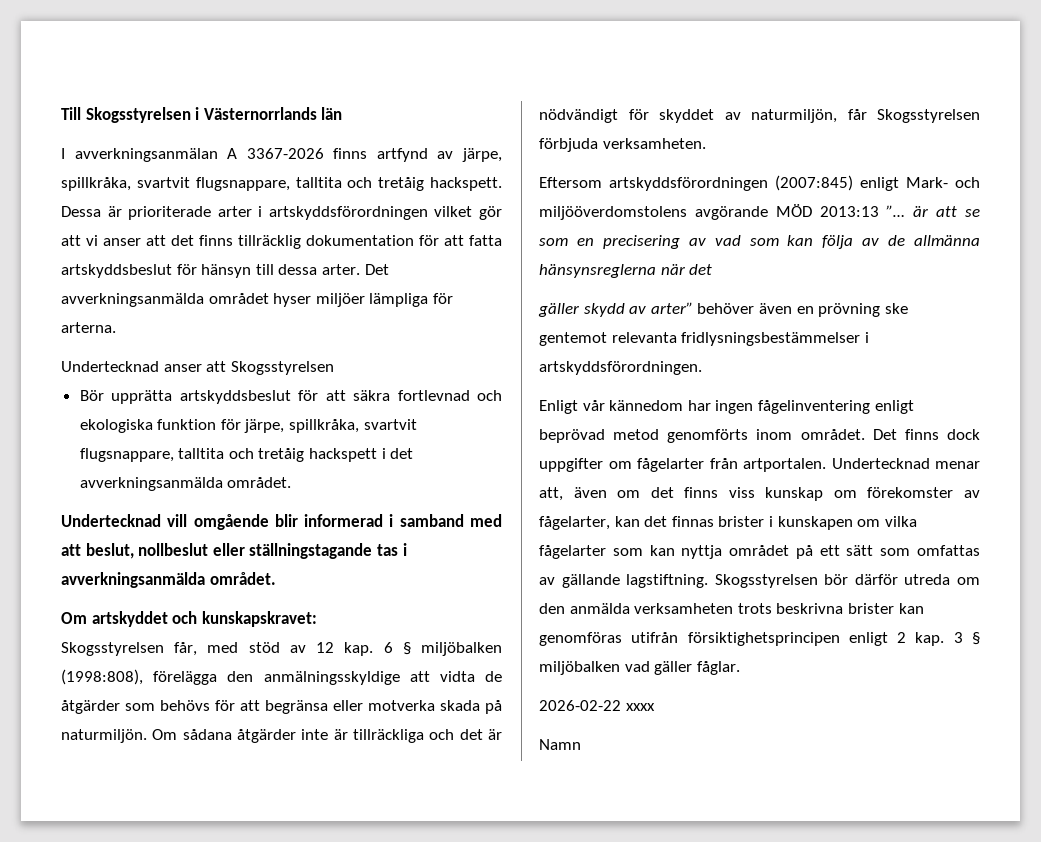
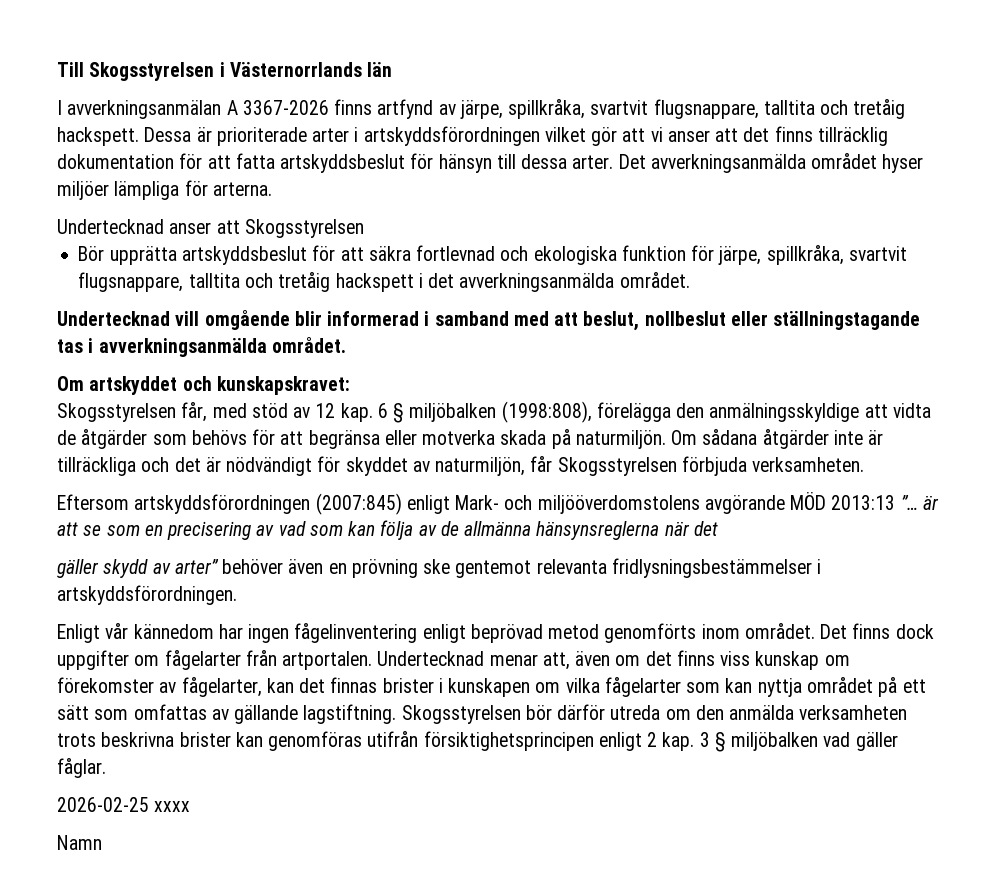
[539,700,621,711] 2026-02-22 -> [57,797,149,812] 2026-02-25

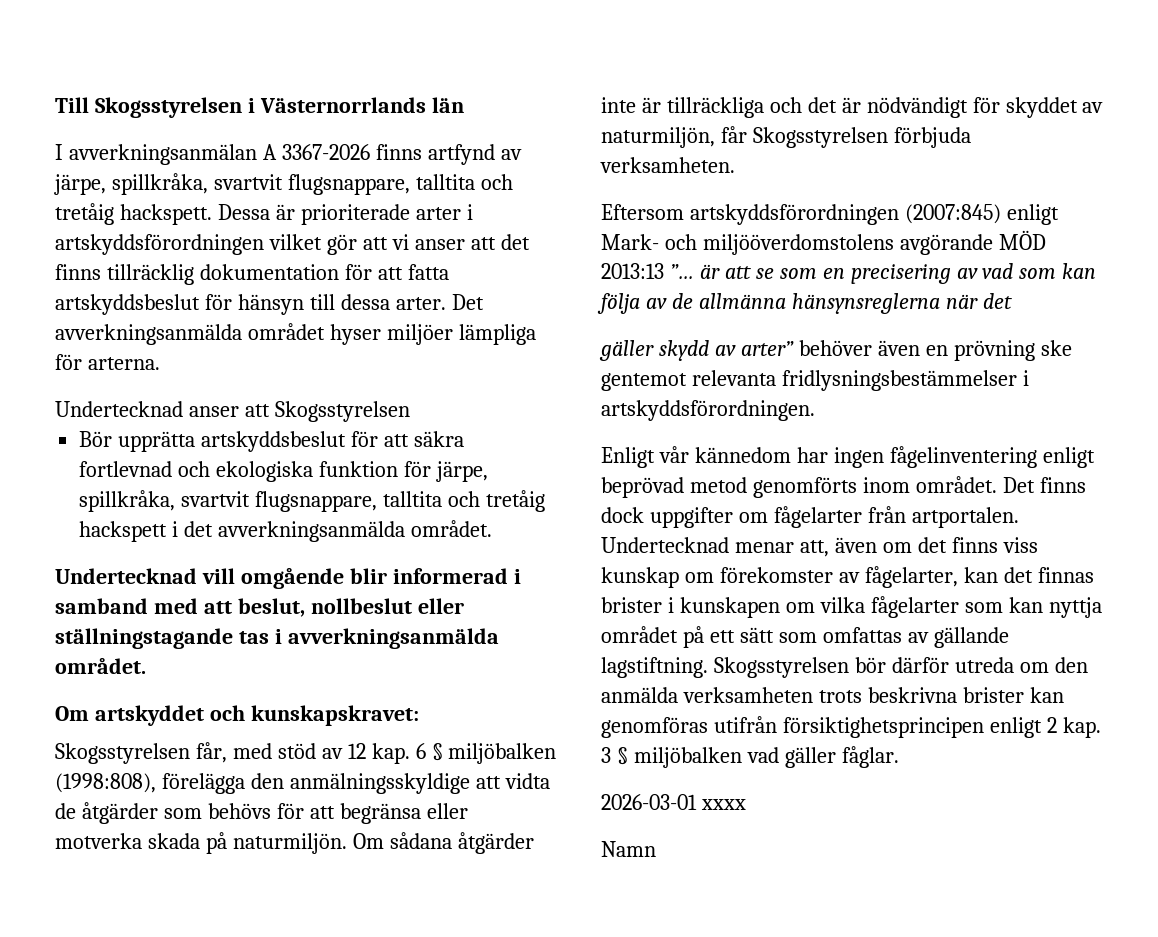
[57,797,149,812] 2026-02-25 -> [601,794,697,810] 2026-03-01

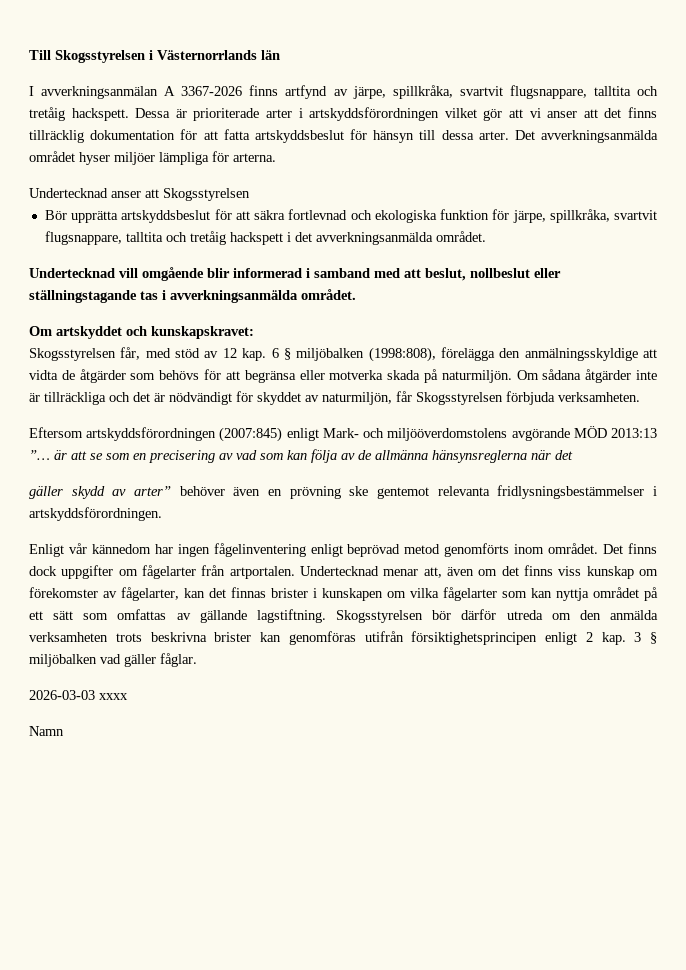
[601,794,697,810] 2026-03-01 -> [29,690,95,700] 2026-03-03

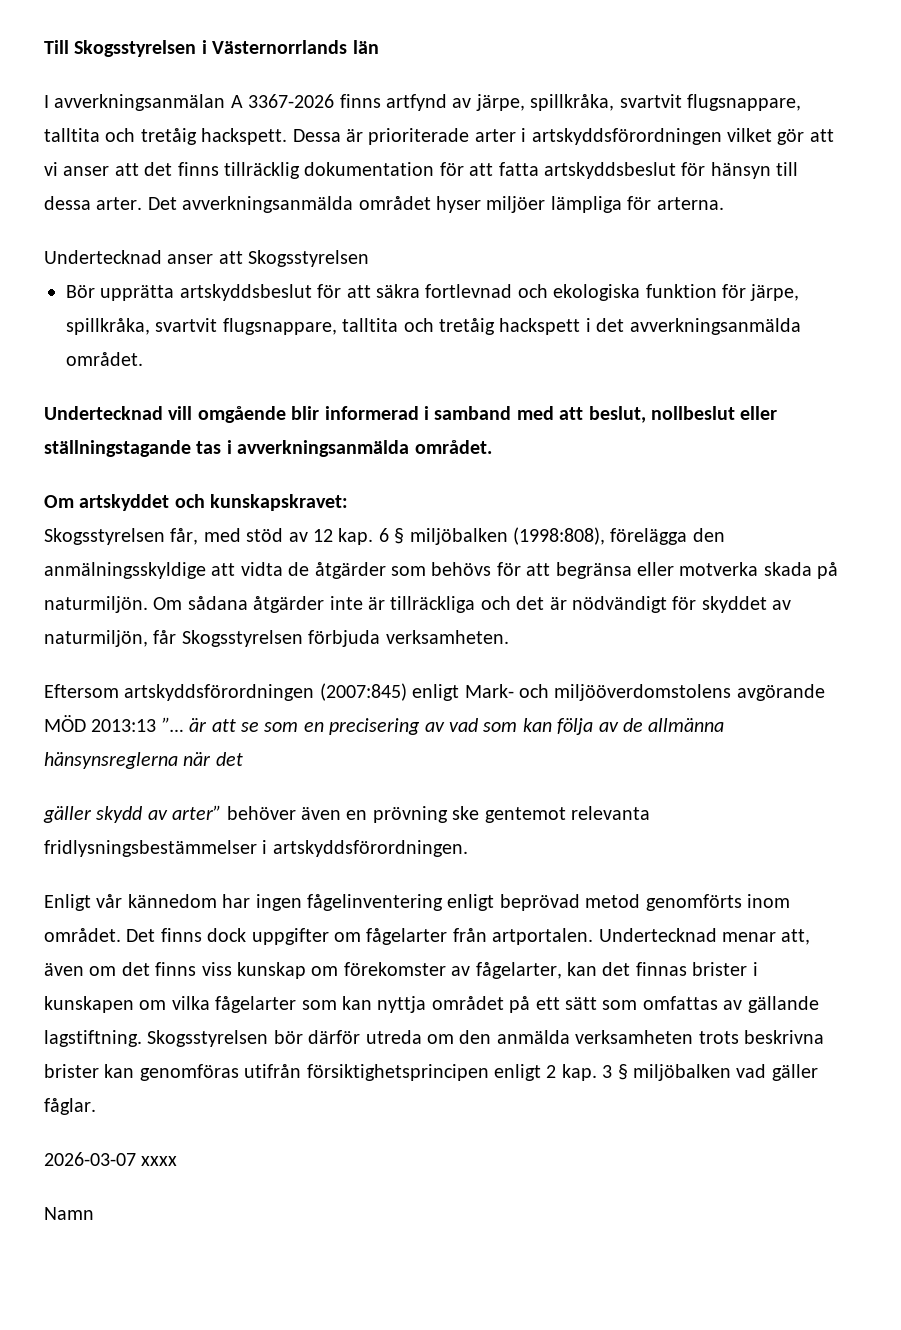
[29,690,95,700] 2026-03-03 -> [44,1152,136,1166] 2026-03-07

